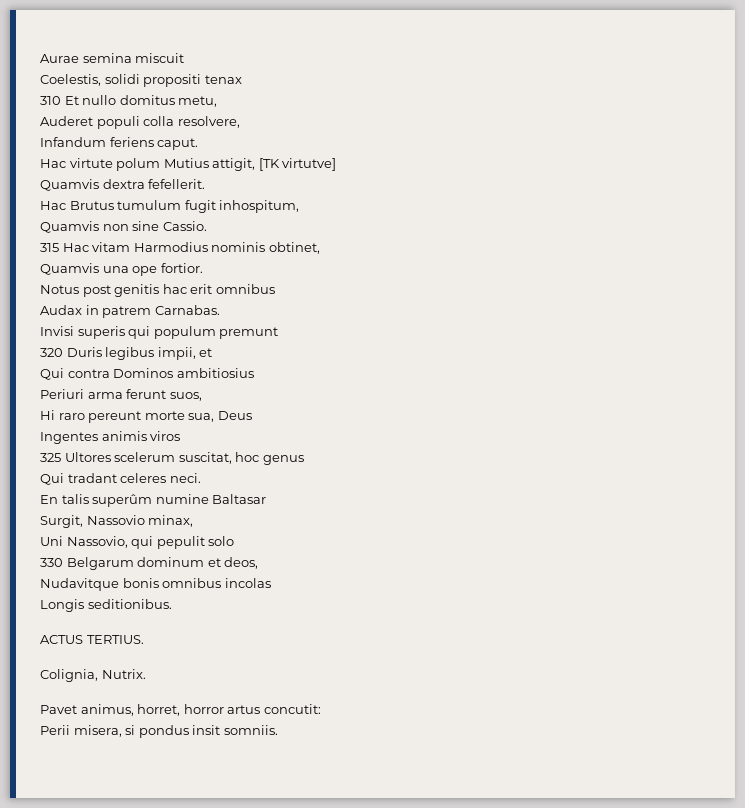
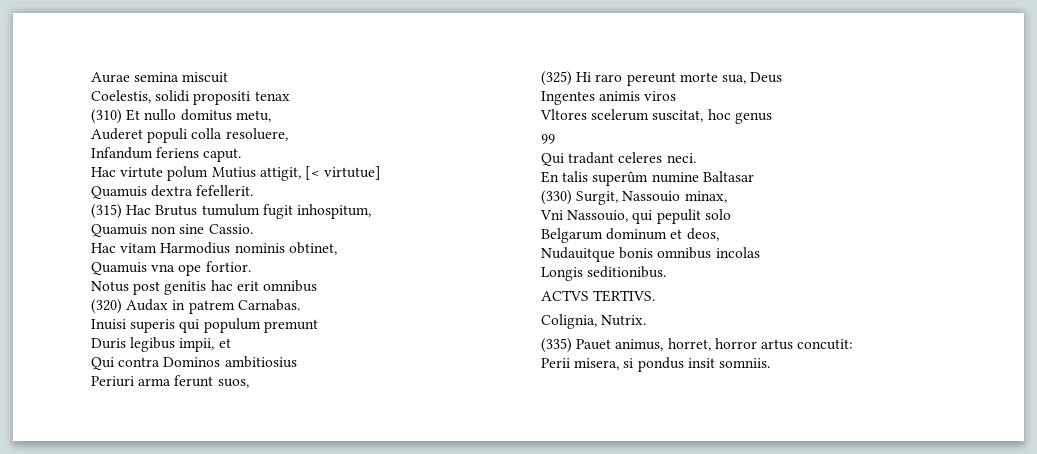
[40,96,61,105] 310 -> [91,109,122,124] (310)
[177,116,240,128] resolvere, -> [225,128,288,141] resoluere,
[258,158,337,171] [40,179,99,191] [TK virtutve] // Quamvis -> [304,166,382,180] [91,186,147,199] [< virtutue] // Quamuis
(206, 184) none -> [91,204,122,219] (315)
[40,221,99,233] Quamvis -> [91,224,147,237] Quamuis
[40,243,59,252] 315 -> (253, 229) none
[40,263,129,275] Quamvis una -> [91,262,176,275] Quamuis vna
(275, 289) none -> [91,299,122,314] (320)
[40,326,74,336] Invisi -> [91,319,126,330] Inuisi
[40,348,63,357] 320 -> (318, 326) none
(202, 396) none -> [541,71,572,86] (325)
[40,452,111,462] 325 Ultores -> [540,109,587,120] Vltores
(304, 460) none -> [541,134,555,144] // 99
[40,515,145,528] Surgit, Nassovio -> [541,190,681,205] (330) Surgit, Nassouio
[40,536,128,548] Uni Nassovio, -> [540,210,629,222] Vni Nassouio,
[40,558,63,567] 330 -> (731, 214) none
[40,578,119,591] Nudavitque -> [541,247,615,262] Nudauitque
[40,635,144,644] ACTUS TERTIUS. -> [541,290,656,302] ACTVS TERTIVS.
[40,705,77,714] Pavet -> [541,338,612,353] (335) Pauet

